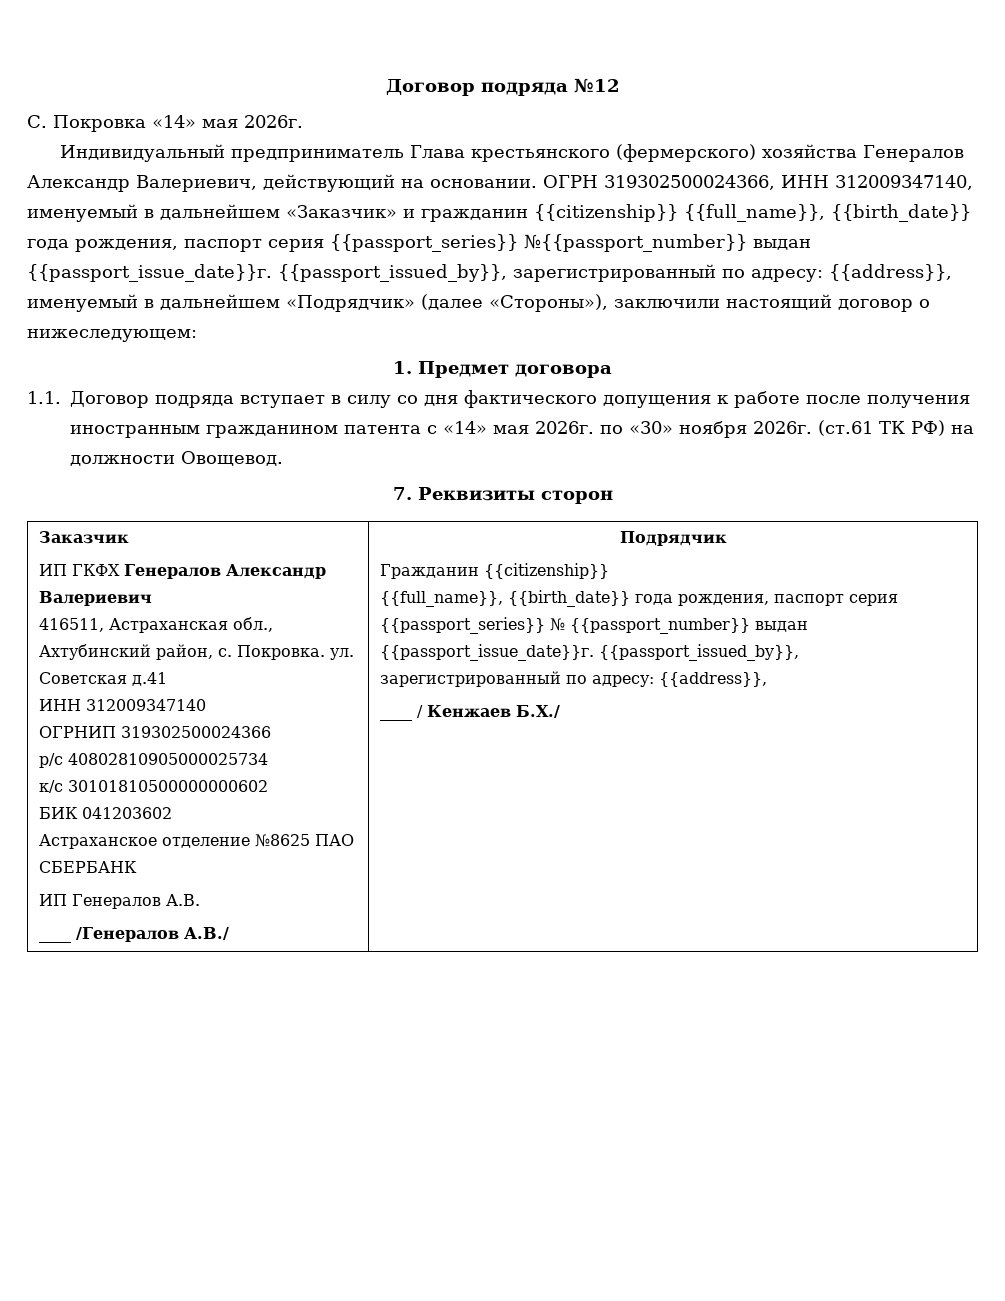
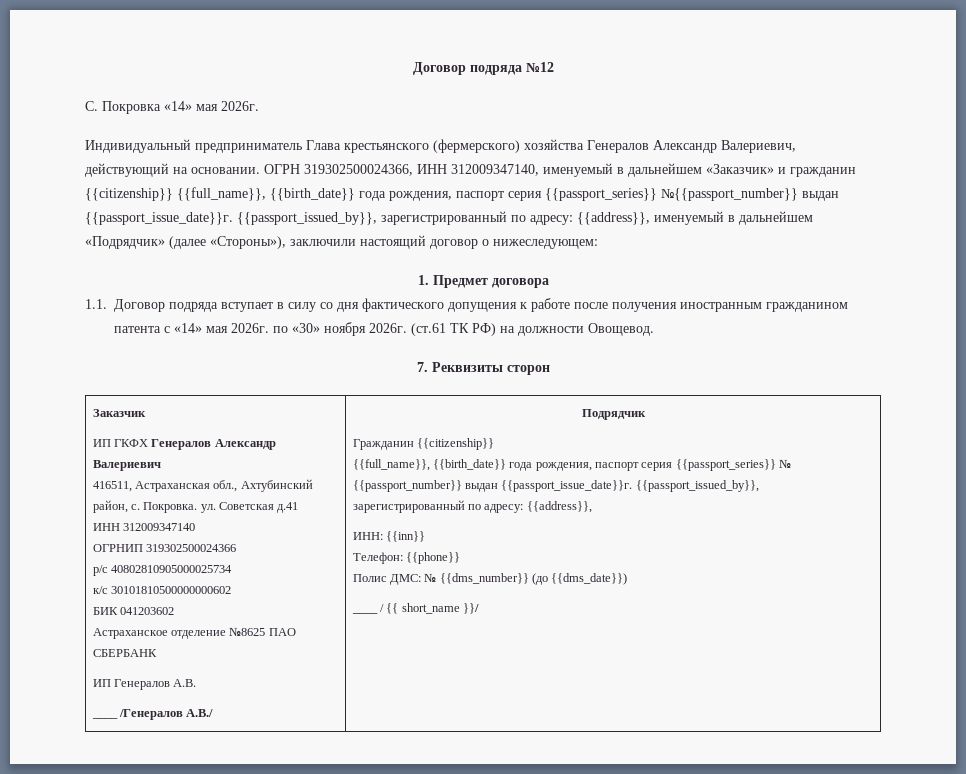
(768, 679) none -> [352,531,425,542] [352,552,460,564] [352,573,628,585] // ИНН: {{inn}} // Телефон: {{phone}} // Полис ДМС: № {{dms_number}} (до {{dms_date}})
[427,705,561,718] Кенжаев Б.Х./ -> [386,603,480,614] {{ short_name }}/

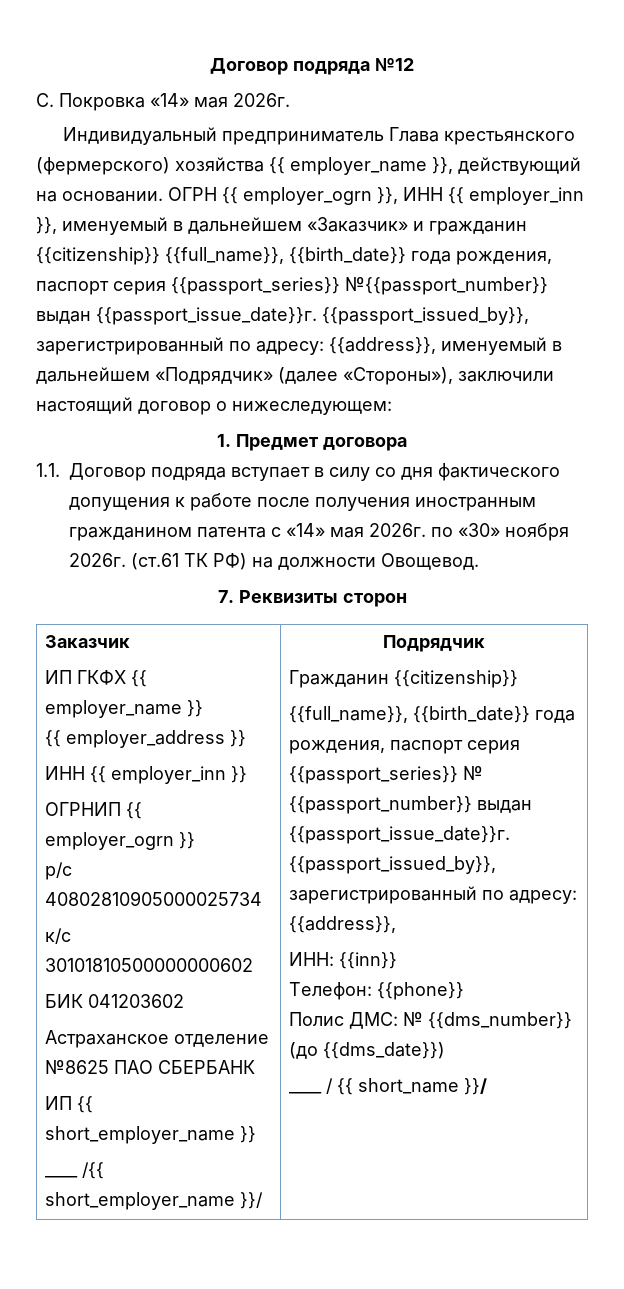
[587,140,796,153] Генералов Александр Валериевич, -> [269,157,453,175] {{ employer_name }},
[304,164,539,176] 319302500024366, ИНН 312009347140, -> [222,187,584,205] [36,217,57,234] {{ employer_ogrn }}, ИНН {{ employer_inn }},
[151,439,276,450] [92,460,161,471] [92,479,313,492] [92,500,299,513] [92,523,195,531] [92,544,236,552] Генералов Александр Валериевич // 416511, Астраханская обл., Ахтубинский район, с. Покровка. ул. Советская д.41 // ИНН 312009347140 // ОГРНИП 319302500024366 -> [130,670,147,687] [44,700,203,718] [44,730,246,748] [44,766,247,784] [44,802,142,819] [44,832,195,850] {{ employer_name }} // {{ employer_address }} // ИНН {{ employer_inn }} // ОГРНИП {{ employer_ogrn }}
[113,679,197,690] [91,709,214,720] Генералов А.В. // ____ /Генералов А.В./ -> [76,1096,93,1113] [44,1126,256,1144] [44,1162,104,1179] [44,1192,263,1210] {{ short_employer_name }} // ____ /{{ short_employer_name }}/

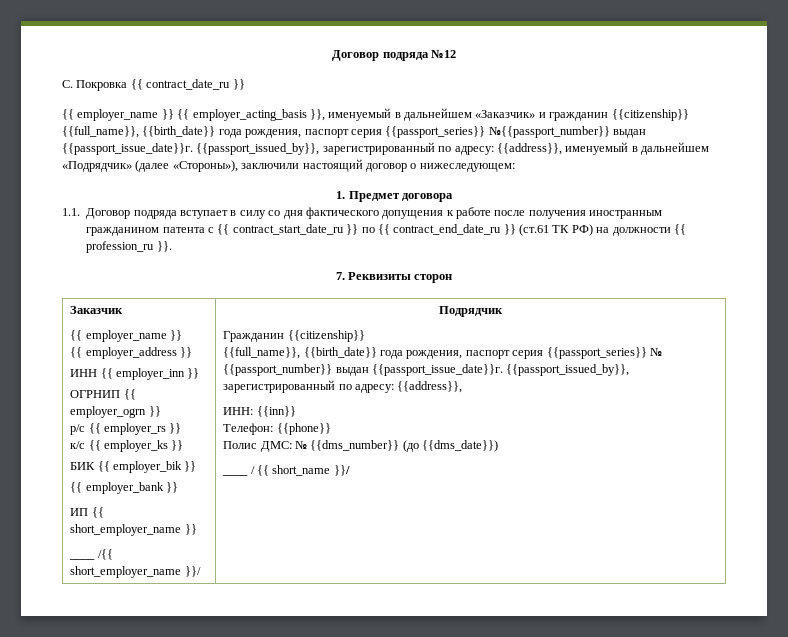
[150,93,290,108] [63,127,576,145] [36,157,581,175] [36,187,584,205] «14» мая 2026г. // Индивидуальный предприниматель Глава крестьянского (фермерского) хозяйства {{ employer_name }}, действующий на основании. ОГРН {{ employer_ogrn }}, ИНН {{ employer_inn -> [130,79,245,90] [62,109,307,121] {{ contract_date_ru }} // {{ employer_name }} {{ employer_acting_basis
[286,523,569,541] [69,553,126,567] «14» мая 2026г. по «30» ноября 2026г. -> [217,224,516,235] {{ contract_start_date_ru }} по {{ contract_end_date_ru }}
[381,553,479,570] Овощевод. -> [673,224,686,235] [86,241,172,253] {{ profession_ru }}.
[44,670,126,685] ИП ГКФХ -> (124, 310) none
[44,891,262,906] [44,928,71,944] [44,958,253,972] [44,994,184,1008] [44,1030,269,1048] [44,1060,255,1074] 40802810905000025734 // к/с 30101810500000000602 // БИК 041203602 // Астраханское отделение №8625 ПАО СБЕРБАНК -> [88,423,182,435] [70,440,184,452] [70,461,197,473] [70,482,179,494] {{ employer_rs }} // к/с {{ employer_ks }} // БИК {{ employer_bik }} // {{ employer_bank }}

